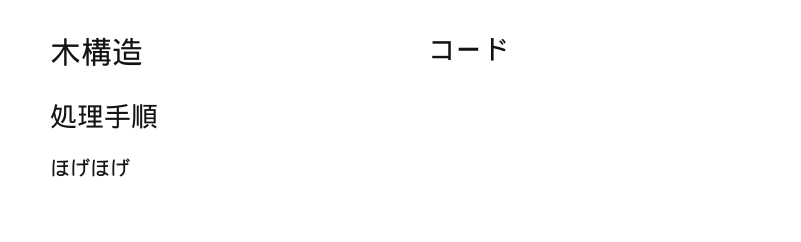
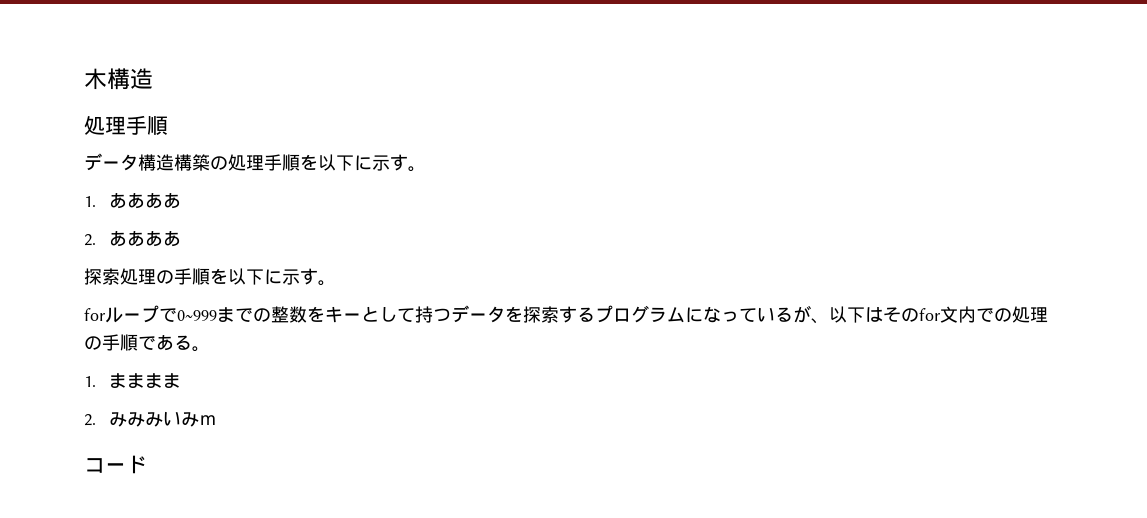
[50,158,130,177] ほげほげ -> [84,153,426,172] [84,193,181,209] [84,231,181,247] [84,268,336,286] [84,305,1048,324] [84,334,210,352] [84,373,181,388] [84,411,217,427] データ構造構築の処理手順を以下に示す。 // 1.ああああ // 2.ああああ // 探索処理の手順を以下に示す。 // forループで0~999までの整数をキーとして持つデータを探索するプログラムになっているが、以下はそのfor文内での処理の手順である。 // 1.まままま // 2.みみみいみｍ

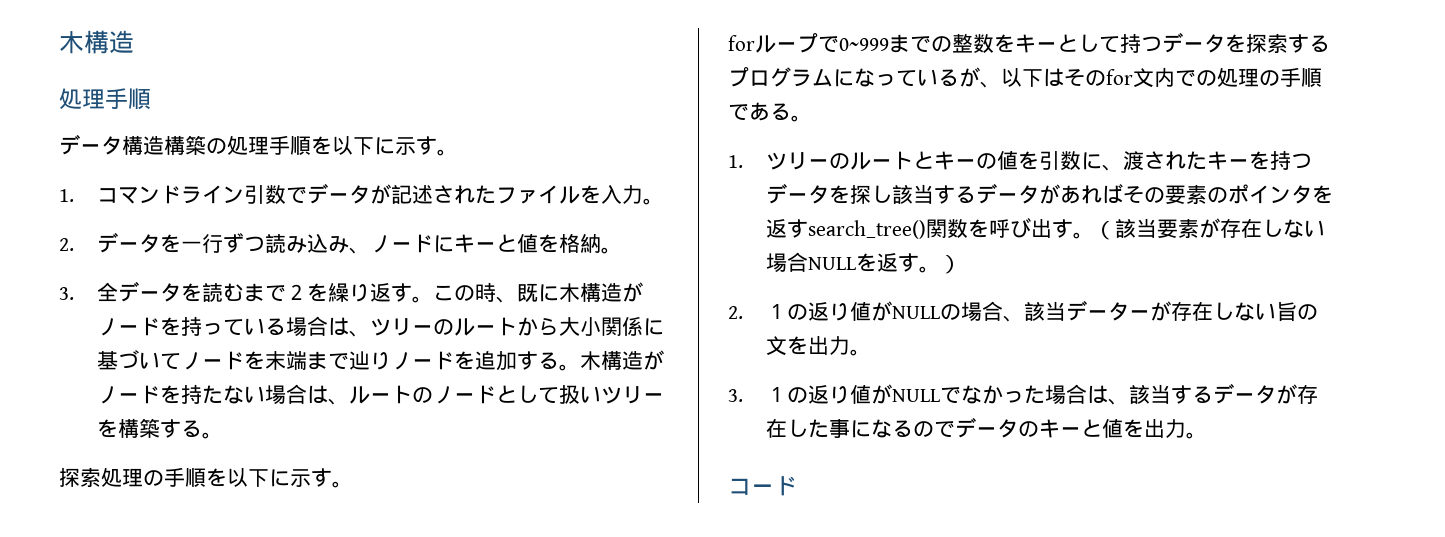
[108,193,181,209] [84,231,181,247] ああああ // 2.ああああ -> [96,183,664,205] [59,232,622,254] [59,281,643,303] [96,316,664,337] [96,350,664,371] [96,384,664,405] [96,418,223,439] コマンドライン引数でデータが記述されたファイルを入力。 // 2.データを一行ずつ読み込み、ノードにキーと値を格納。 // 3.全データを読むまで２を繰り返す。この時、既に木構造がノードを持っている場合は、ツリーのルートから大小関係に基づいてノードを末端まで辿りノードを追加する。木構造がノードを持たない場合は、ルートのノードとして扱いツリーを構築する。
[108,373,181,388] [84,411,217,427] まままま // 2.みみみいみｍ -> [765,150,1312,171] [765,183,1333,205] [765,218,1325,240] [765,252,961,274] [728,300,1318,322] [765,336,871,356] [728,383,1318,405] [765,417,1207,439] ツリーのルートとキーの値を引数に、渡されたキーを持つデータを探し該当するデータがあればその要素のポインタを返すsearch_tree()関数を呼び出す。（該当要素が存在しない場合NULLを返す。） // 2.１の返り値がNULLの場合、該当データーが存在しない旨の文を出力。 // 3.１の返り値がNULLでなかった場合は、該当するデータが存在した事になるのでデータのキーと値を出力。

